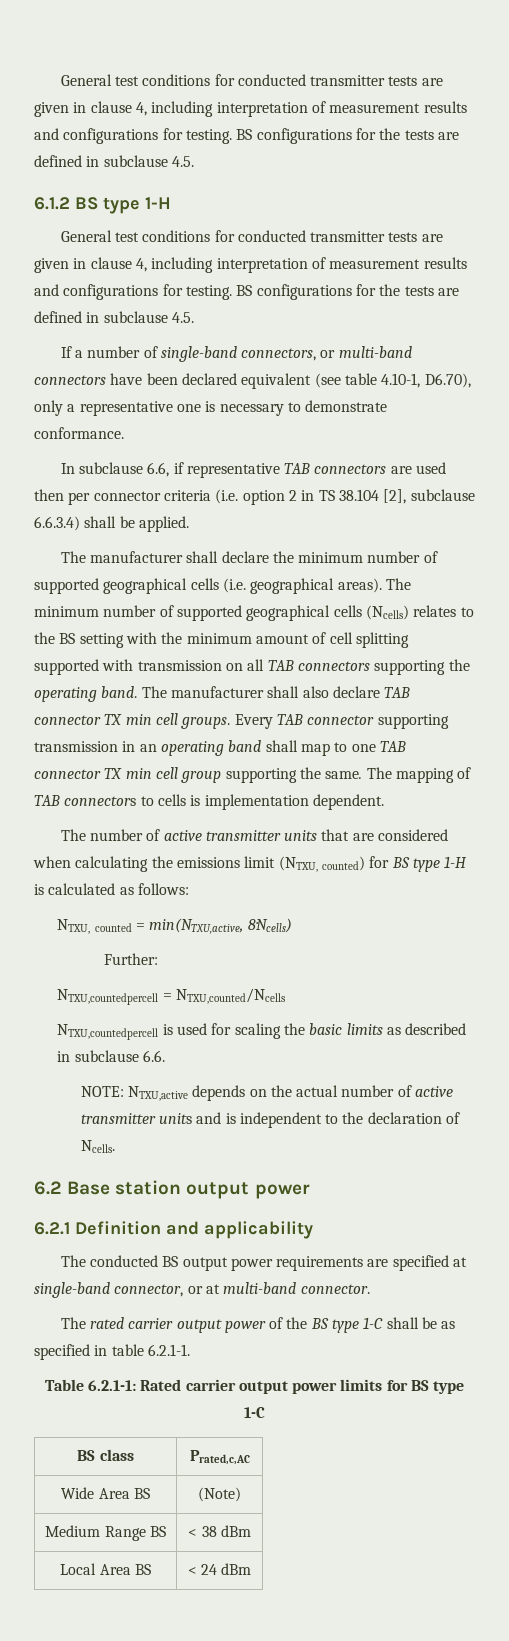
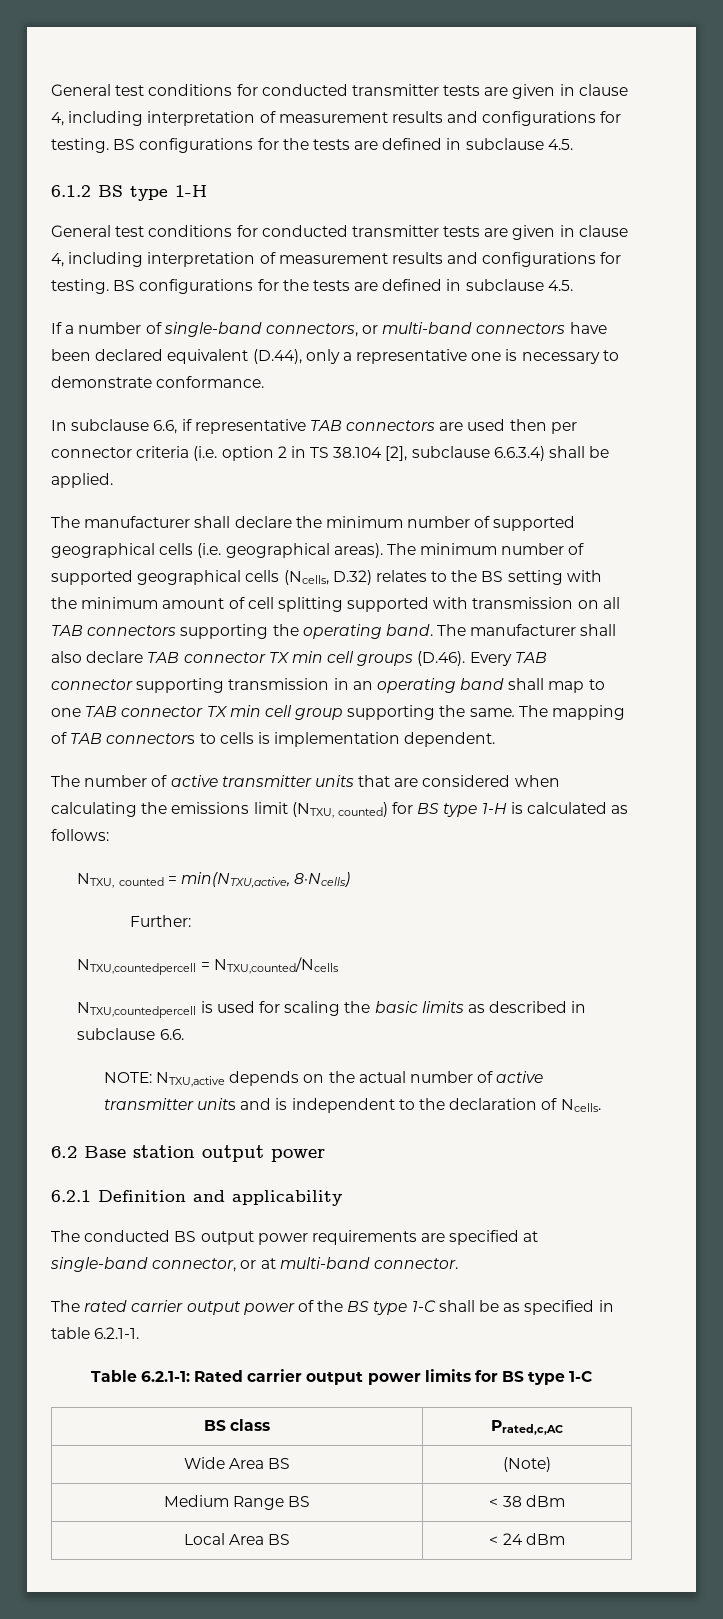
[314,373,471,388] (see table 4.10-1, D6.70), -> [252,349,302,364] (D.44),
[365,605,409,620] (Ncells) -> [283,570,372,585] (Ncells, D.32)
[181,717,231,729] groups. -> [357,651,466,666] groups (D.46).

